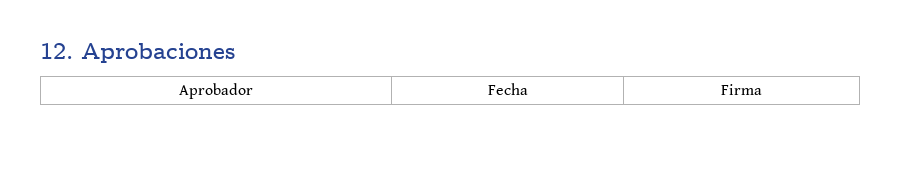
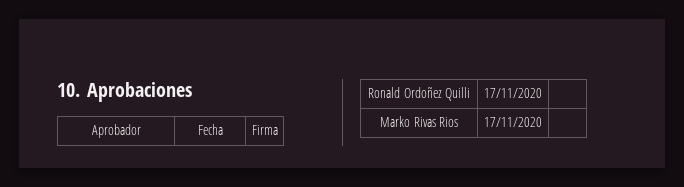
[40,43,73,59] 12. -> [57,83,80,97] 10.
(762, 89) none -> [367,86,471,101] [484,88,542,98] [379,116,459,127] [484,117,542,127] // Ronald Ordoñez Quilli | 17/11/2020 | // Marko Rivas Rios | 17/11/2020 |

